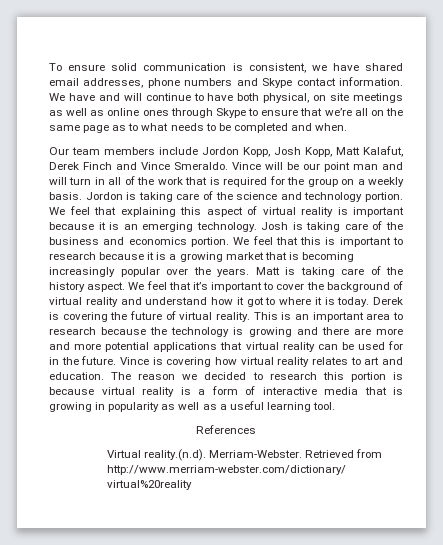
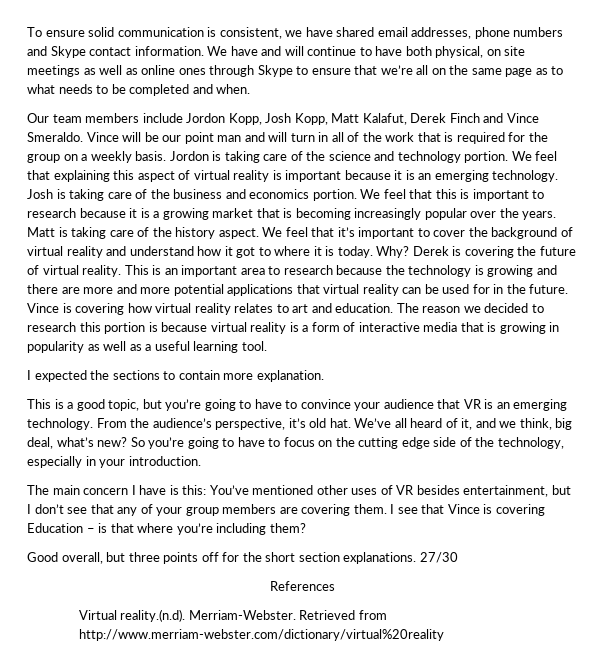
(370, 302) none -> [376,246,410,258] Why?
(335, 406) none -> [27,370,324,382] [27,399,568,411] [27,418,573,430] [27,437,564,449] [27,456,201,468] [27,485,571,497] [27,504,545,516] [27,523,306,535] [27,552,458,564] // I expected the sections to contain more explanation. // This is a good topic, but you’re going to have to convince your audience that VR is an emerging technology. From the audience’s perspective, it’s old hat. We’ve all heard of it, and we think, big deal, what’s new? So you’re going to have to focus on the cutting edge side of the technology, especially in your introduction. // The main concern I have is this: You’ve mentioned other uses of VR besides entertainment, but I don’t see that any of your group members are covering them. I see that Vince is covering Education – is that where you’re including them? // Good overall, but three points off for the short section explanations. 27/30

